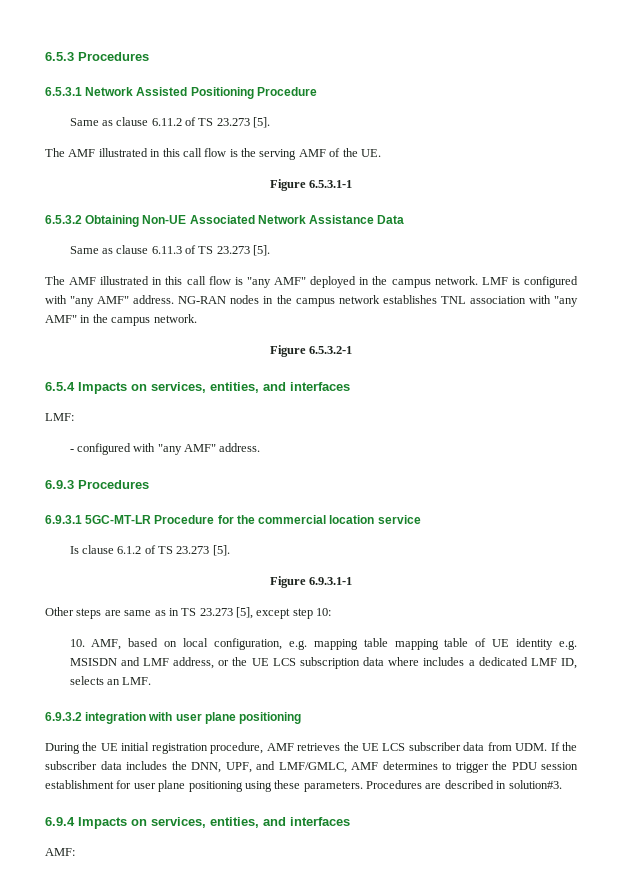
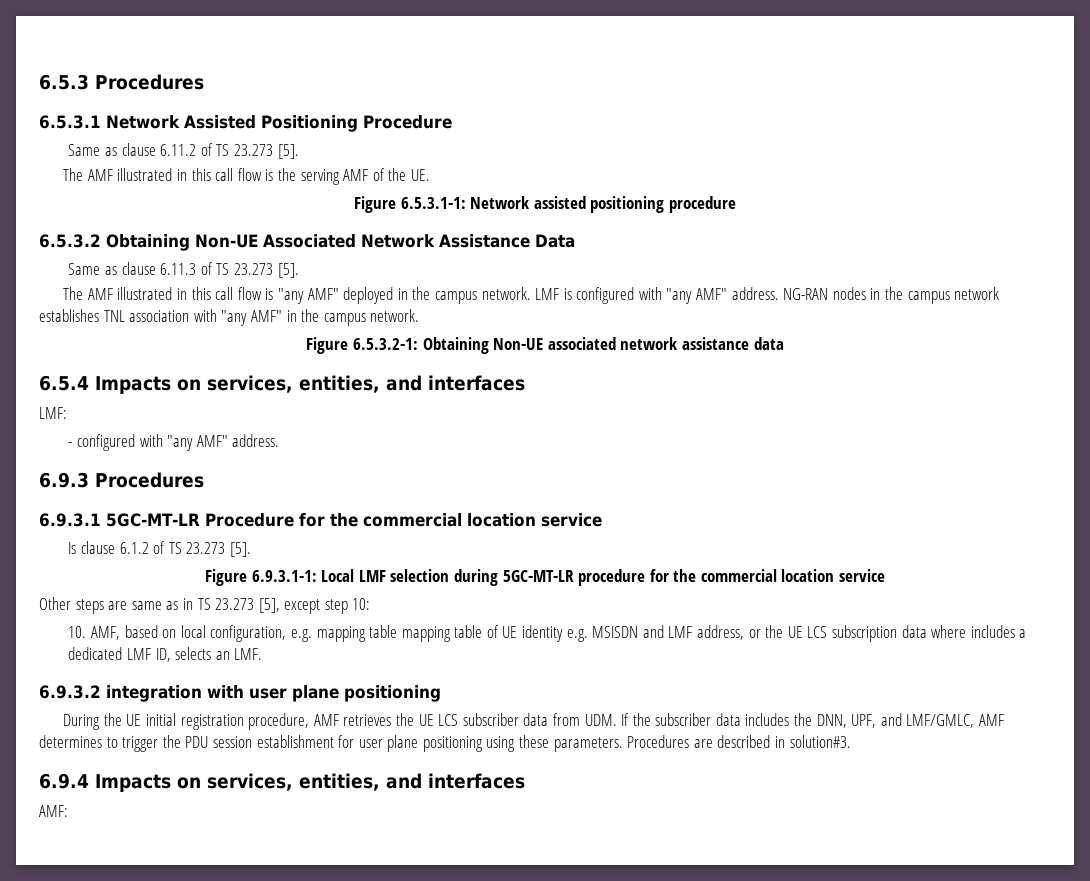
[309,180,353,188] 6.5.3.1-1 -> [400,196,736,213] 6.5.3.1-1: Network assisted positioning procedure
[309,346,353,354] 6.5.3.2-1 -> [353,337,784,354] 6.5.3.2-1: Obtaining Non-UE associated network assistance data
[309,577,353,585] 6.9.3.1-1 -> [251,569,886,586] 6.9.3.1-1: Local LMF selection during 5GC-MT-LR procedure for the commercial location service

